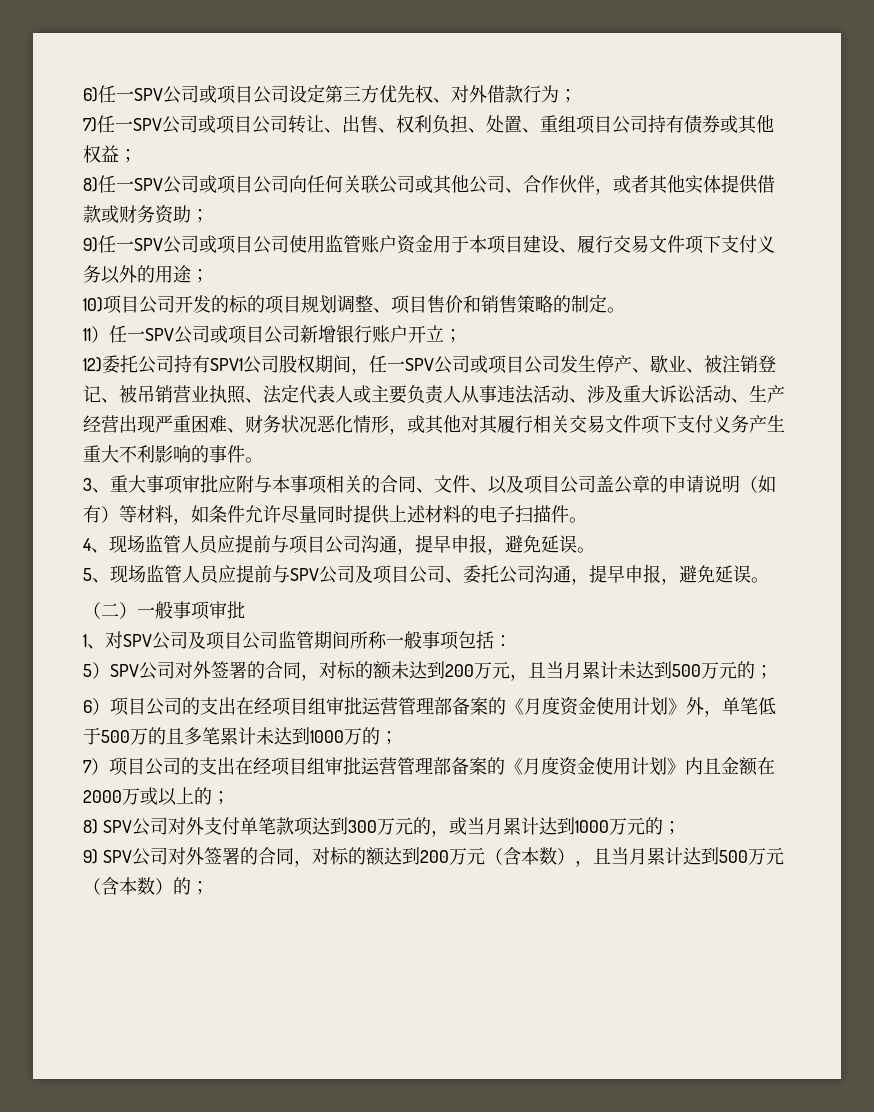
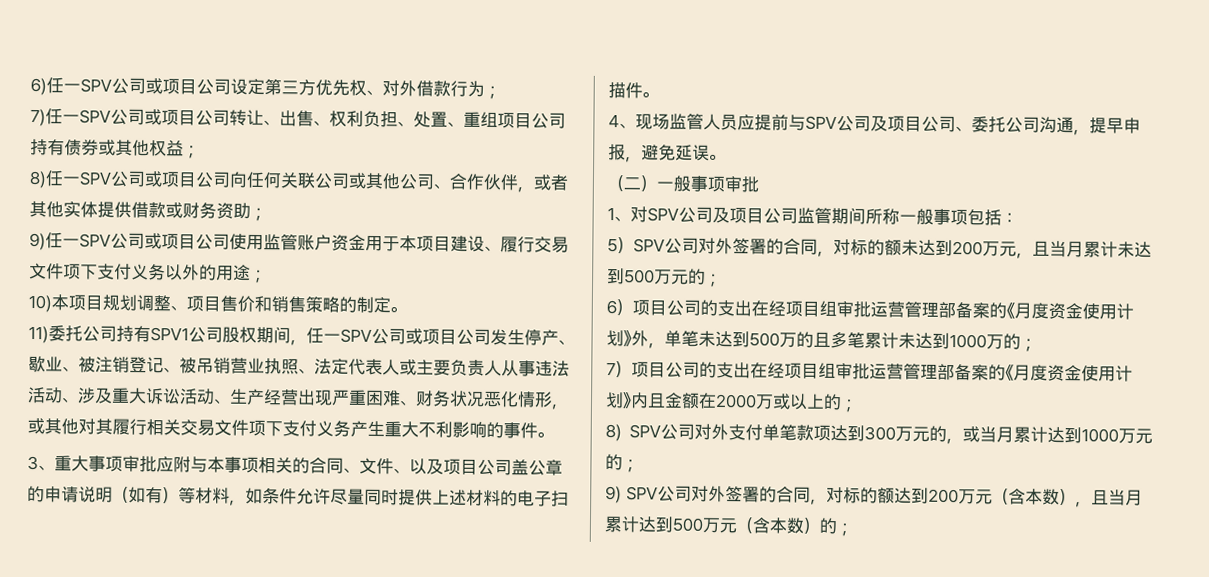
[103,295,265,314] 项目公司开发的标的 -> [51,294,69,311] 本
[83,325,462,344] [83,357,102,372] 11）任一SPV公司或项目公司新增银行账户开立； // 12) -> [28,325,49,344] 11)
[289,534,595,555] [83,565,290,584] 项目公司沟通，提早申报，避免延误。 // 5、现场监管人员应提前与 -> (806, 122) none
[758,697,776,715] [83,727,101,745] 低于 -> [698,330,750,348] 未达到

